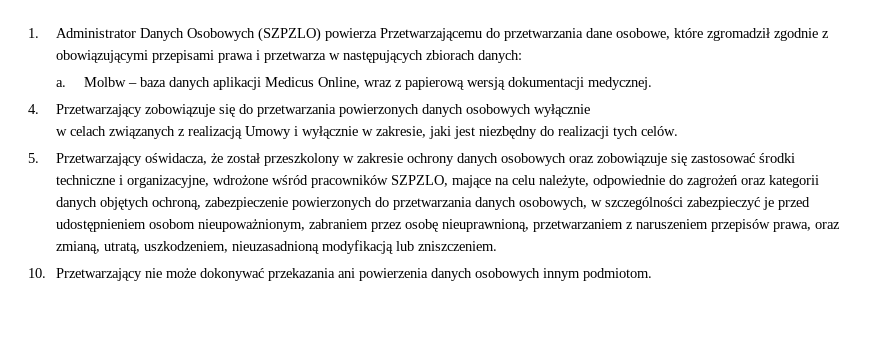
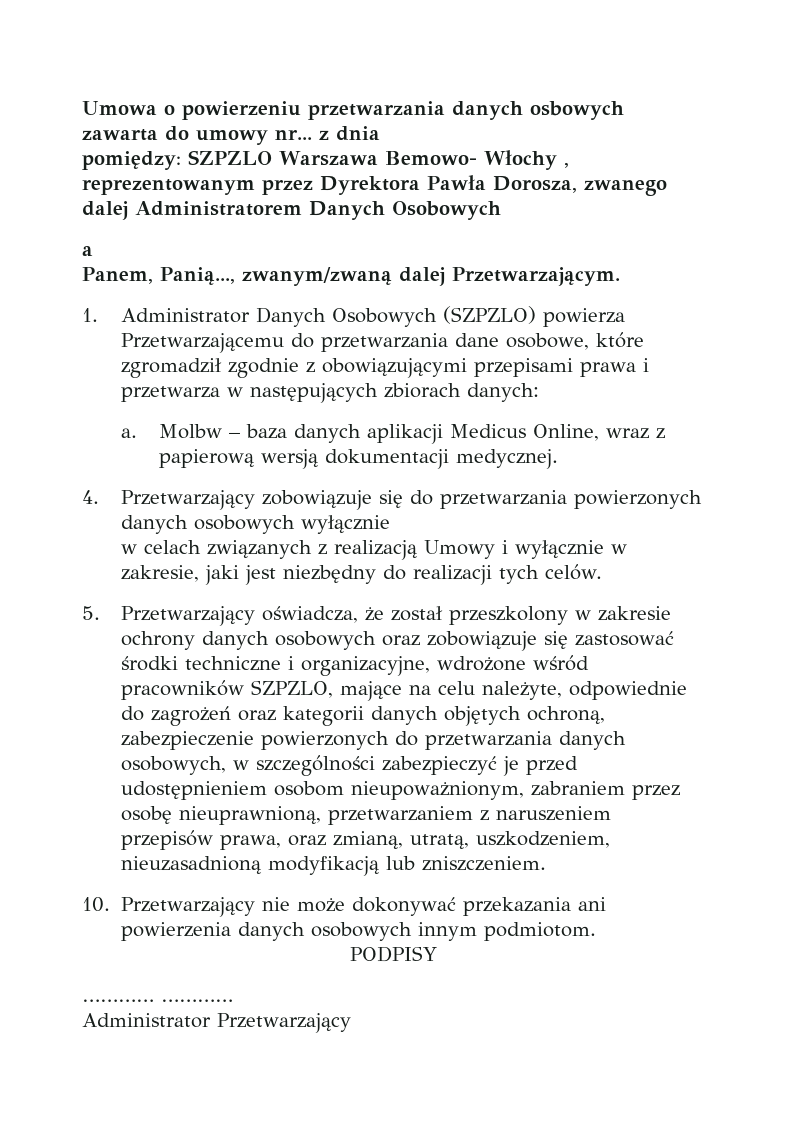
(28, 33) none -> [82,101,624,120] [82,126,380,145] [82,150,569,170] [82,175,667,196] [82,201,501,220] [82,246,93,256] [82,267,620,286] Umowa o powierzeniu przetwarzania danych osbowych zawarta do umowy nr... z dnia // pomiędzy: SZPZLO Warszawa Bemowo- Włochy , reprezentowanym przez Dyrektora Pawła Dorosza, zwanego dalej Administratorem Danych Osobowych // a // Panem, Panią..., zwanym/zwaną dalej Przetwarzającym. //
[144,153,207,165] oświdacza, -> [261,606,358,623] oświadcza,
(652, 274) none -> [349,946,437,962] [82,999,233,1002] [82,1013,351,1033] // PODPISY // ………… ………… // Administrator Przetwarzający

